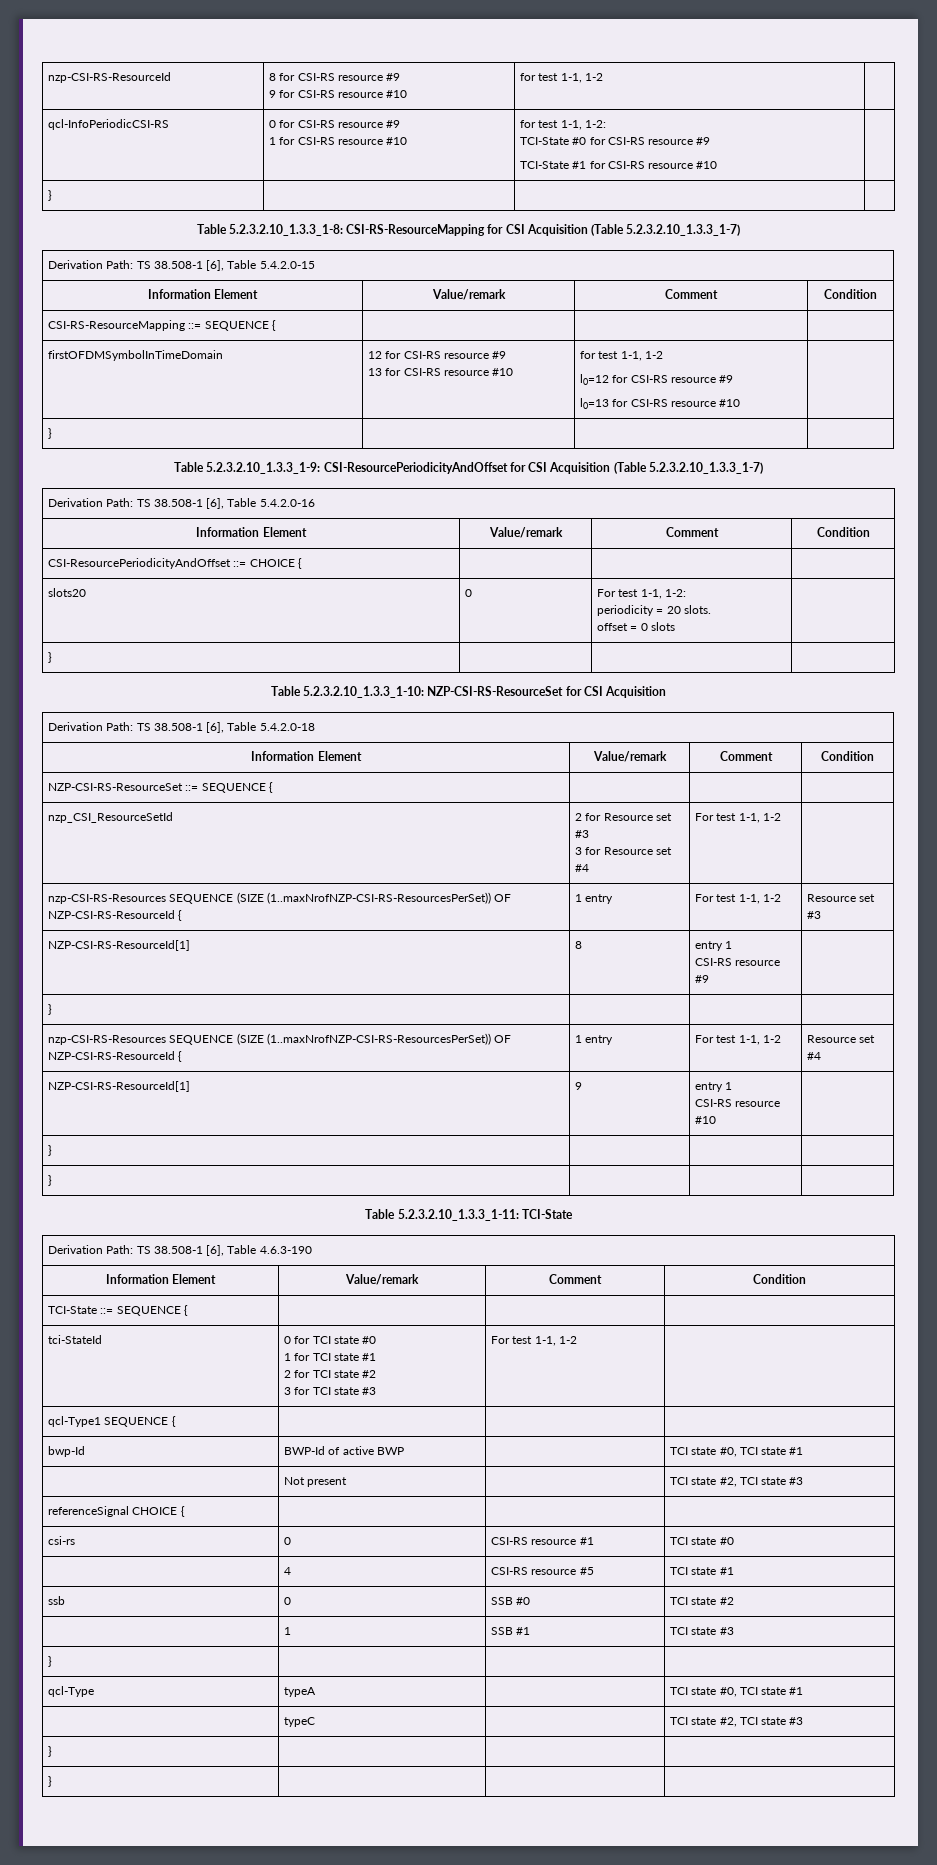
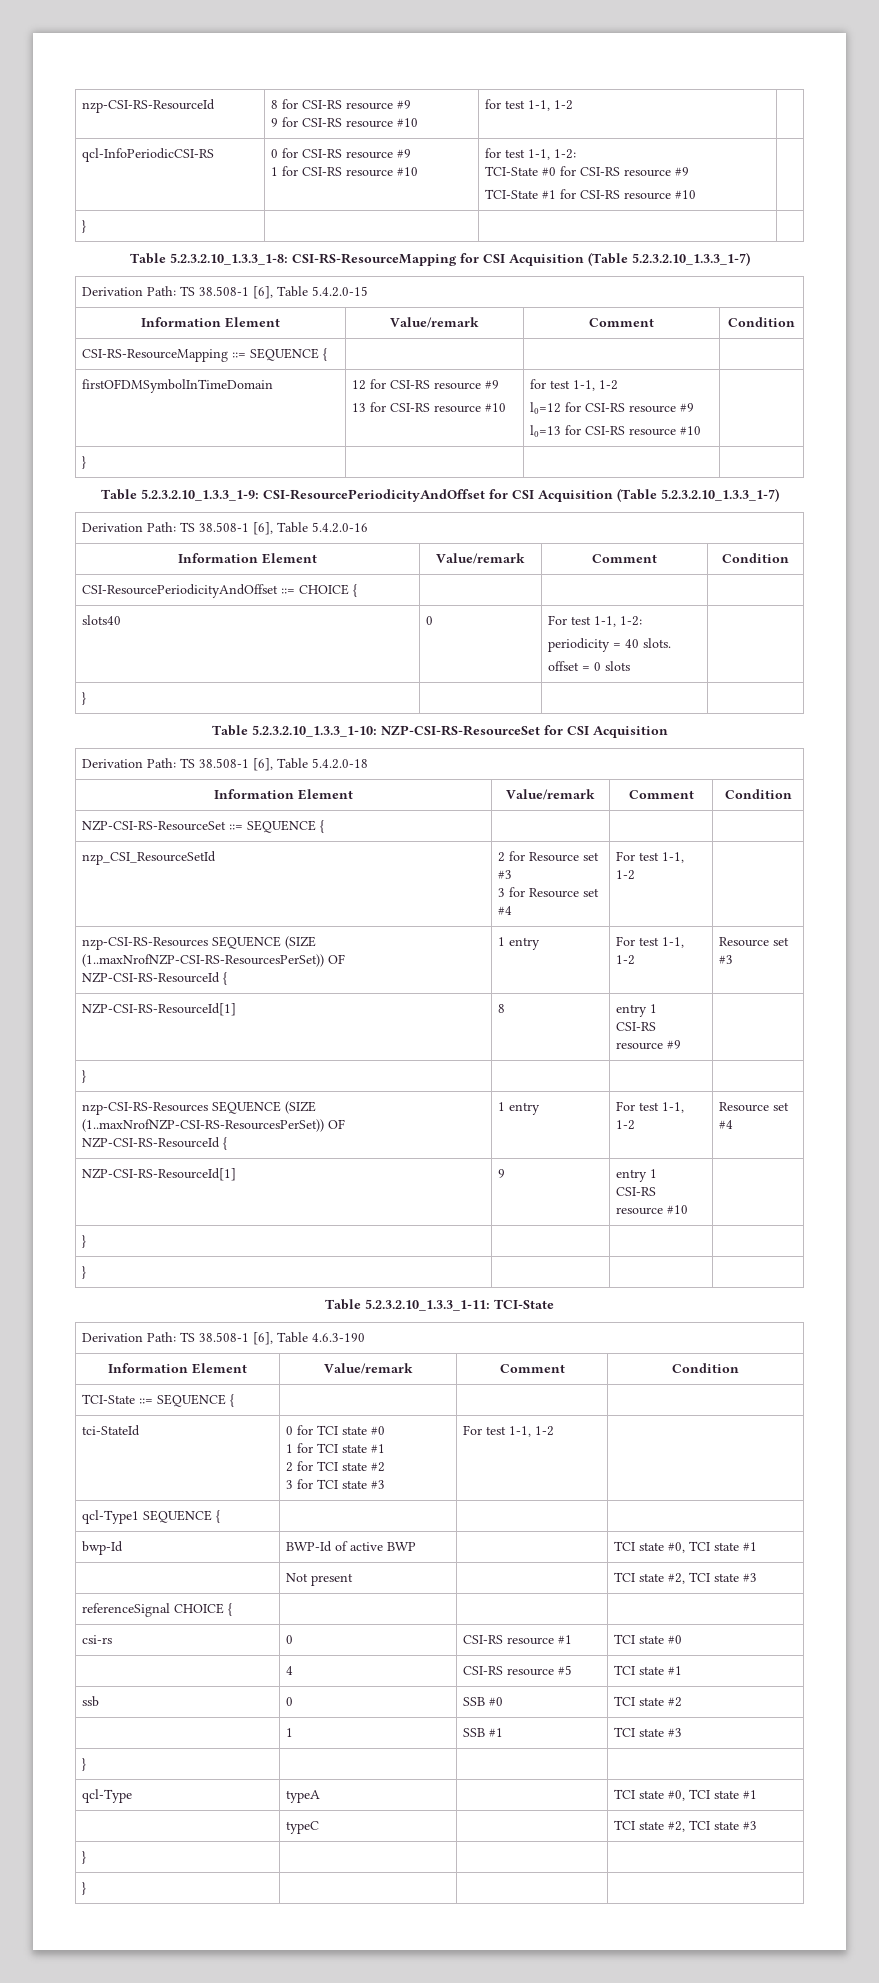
[48,588,87,597] slots20 -> [81,615,121,625] slots40
[666,606,681,614] 20 -> [624,639,639,648] 40

